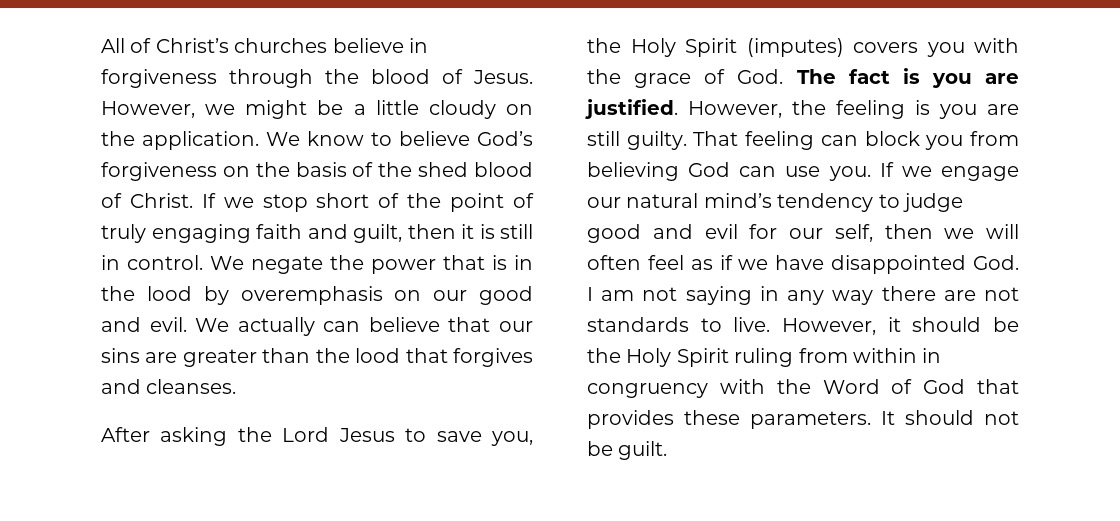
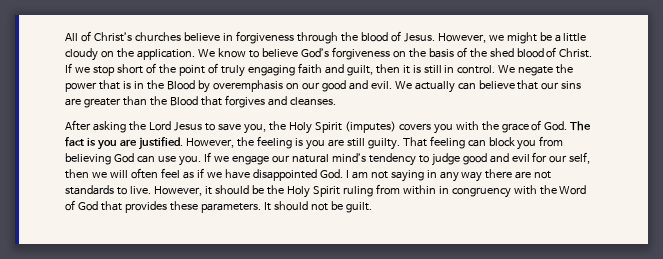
[146,286,192,301] lood -> [166,80,195,90] Blood
[355,348,401,363] lood -> [169,96,198,106] Blood

